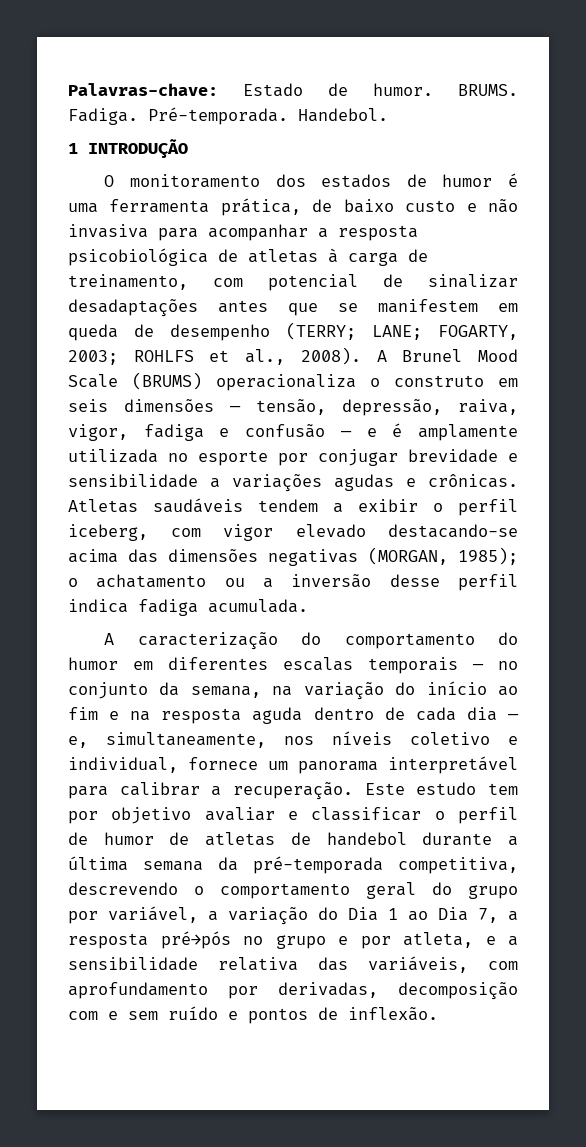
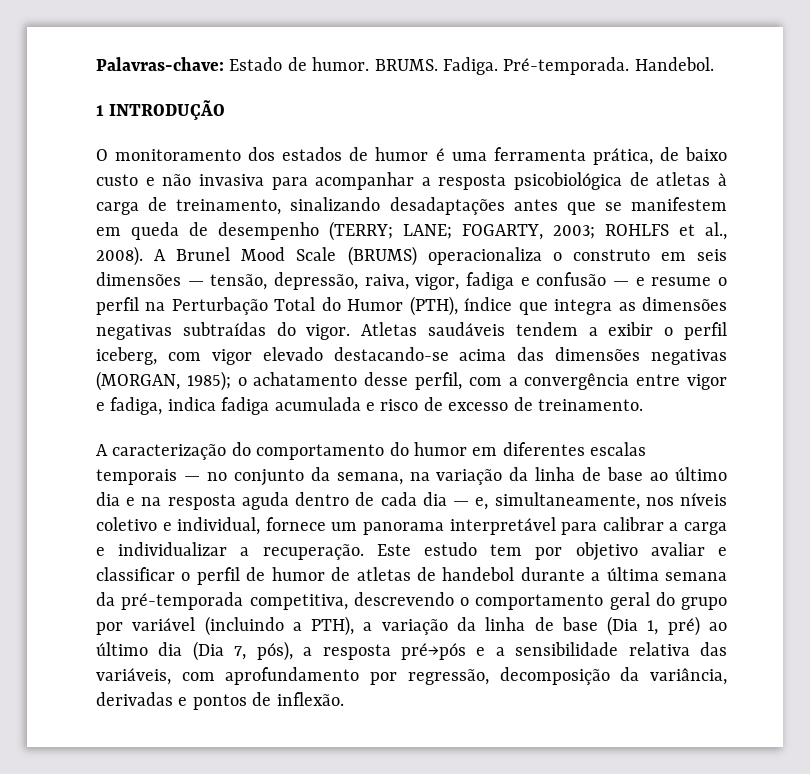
[213,274,518,291] com potencial de sinalizar -> [290,197,381,211] sinalizando
[392,423,518,441] [68,449,518,466] [68,474,518,492] é amplamente utilizada no esporte por conjugar brevidade e sensibilidade a variações agudas e crônicas. -> [651,277,727,286] [96,296,727,316] [96,322,351,340] resume o perfil na Perturbação Total do Humor (PTH), índice que integra as dimensões negativas subtraídas do vigor.
[224,574,518,591] [68,599,308,616] ou a inversão desse perfil indica fadiga acumulada. -> [364,372,727,390] [96,397,643,415] desse perfil, com a convergência entre vigor e fadiga, indica fadiga acumulada e risco de excesso de treinamento.
[395,681,518,696] [68,707,98,720] do início ao fim -> [509,467,727,481] [96,492,120,506] da linha de base ao último dia
(222, 791) none -> [684,522,728,535] [96,542,250,556] carga e individualizar a
[108,906,518,925] [68,931,473,949] variável, a variação do Dia 1 ao Dia 7, a resposta pré→pós no grupo e por atleta, -> [132,616,728,636] [96,641,466,661] variável (incluindo a PTH), a variação da linha de base (Dia 1, pré) ao último dia (Dia 7, pós), a resposta pré→pós
[278,982,518,1000] [68,1006,218,1020] derivadas, decomposição com e sem ruído -> [407,667,727,685] [96,692,173,706] regressão, decomposição da variância, derivadas

